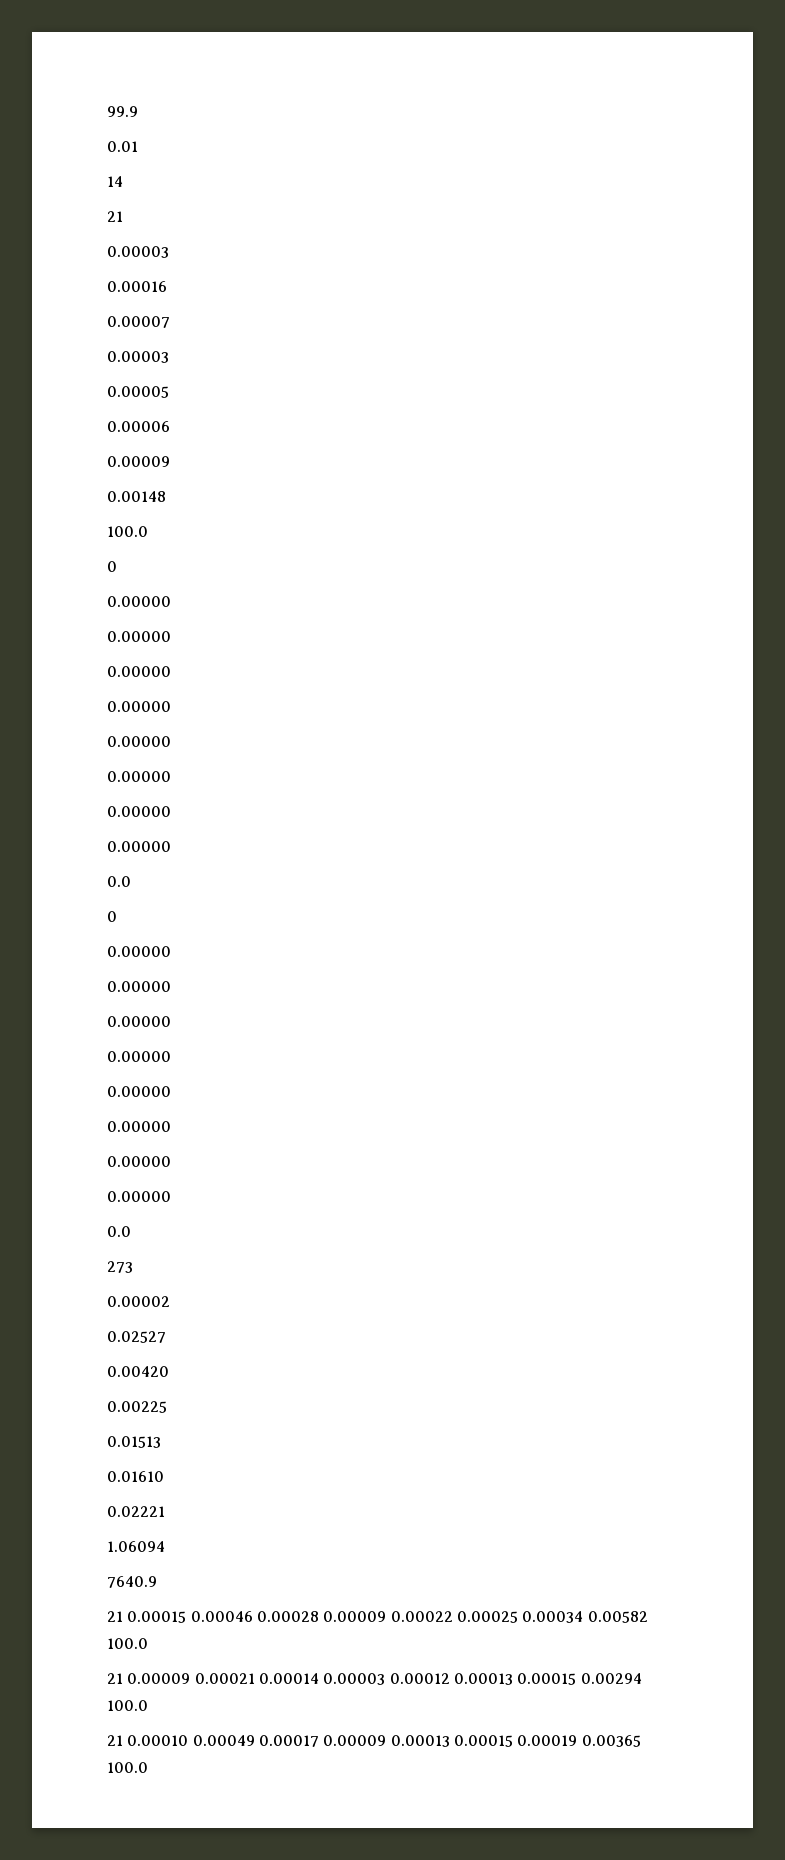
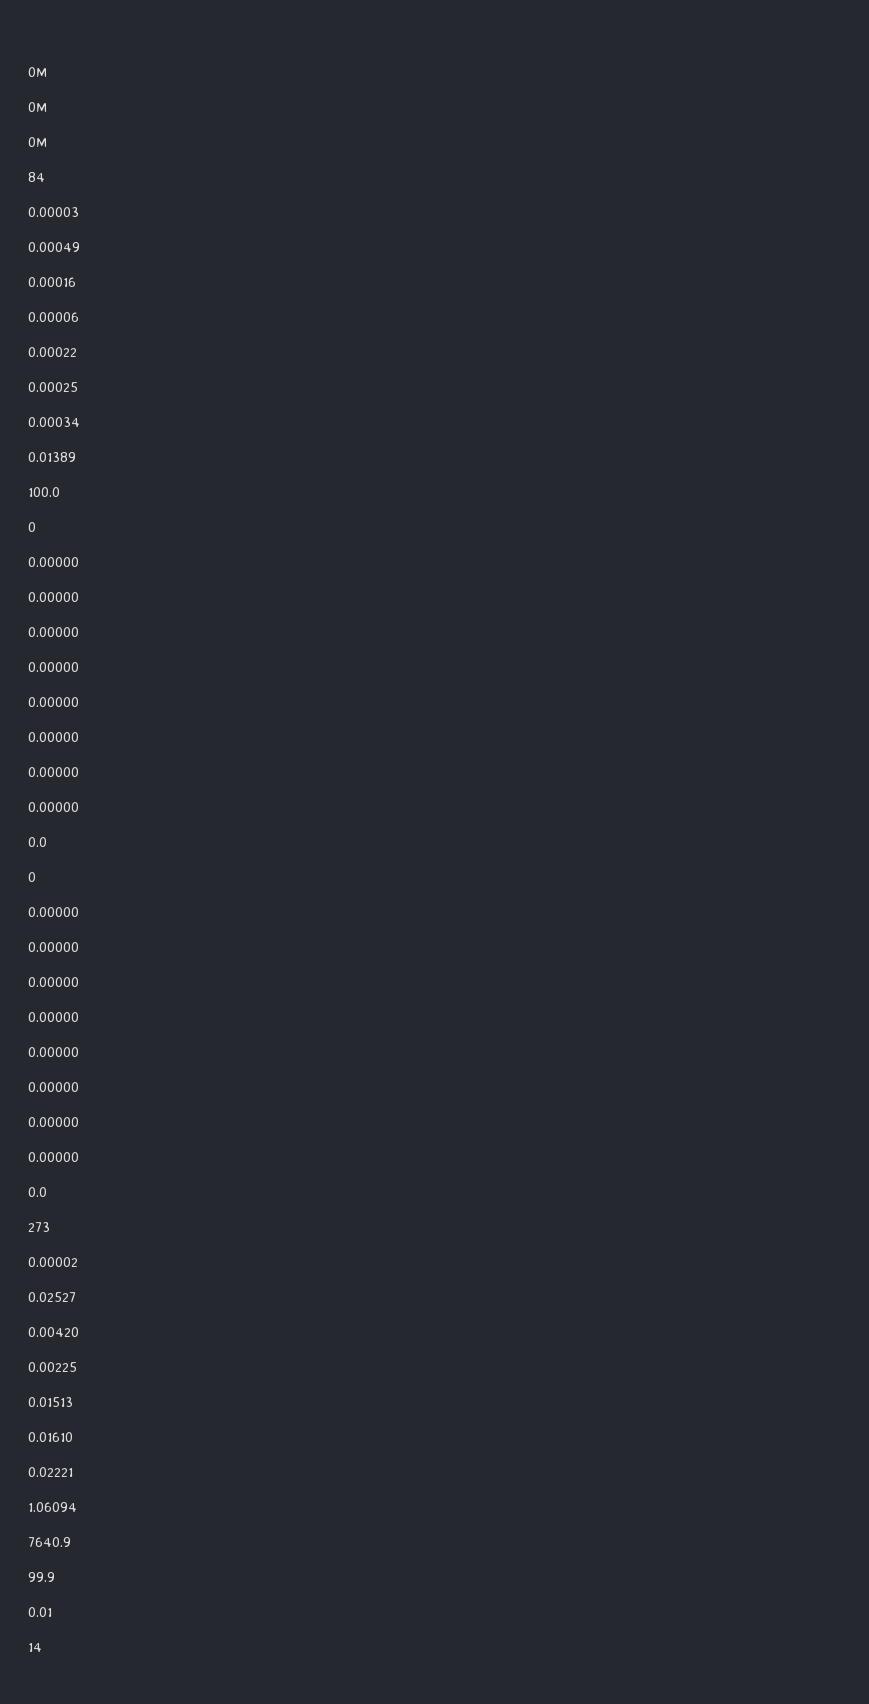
[107,106,138,117] [107,141,138,152] [107,176,123,187] [107,211,123,222] [107,246,169,258] 99.9 // 0.01 // 14 // 21 // 0.00003 -> [28,67,47,77] [28,102,47,112] [28,137,47,147] [28,172,45,182] [28,207,79,217] [28,242,80,252] 0M // 0M // 0M // 84 // 0.00003 // 0.00049
[107,316,170,328] [107,351,169,363] [107,386,169,398] [107,421,170,432] [107,456,170,467] [107,491,166,502] 0.00007 // 0.00003 // 0.00005 // 0.00006 // 0.00009 // 0.00148 -> [28,312,79,322] [28,347,77,357] [28,382,78,392] [28,417,80,427] [28,452,76,462] 0.00006 // 0.00022 // 0.00025 // 0.00034 // 0.01389
[107,1611,648,1623] [107,1638,148,1649] [107,1673,642,1685] [107,1700,148,1711] [107,1735,641,1747] [107,1762,148,1773] 21 0.00015 0.00046 0.00028 0.00009 0.00022 0.00025 0.00034 0.00582 100.0 // 21 0.00009 0.00021 0.00014 0.00003 0.00012 0.00013 0.00015 0.00294 100.0 // 21 0.00010 0.00049 0.00017 0.00009 0.00013 0.00015 0.00019 0.00365 100.0 -> [28,1572,55,1582] [28,1607,52,1617] [28,1643,42,1652] 99.9 // 0.01 // 14

